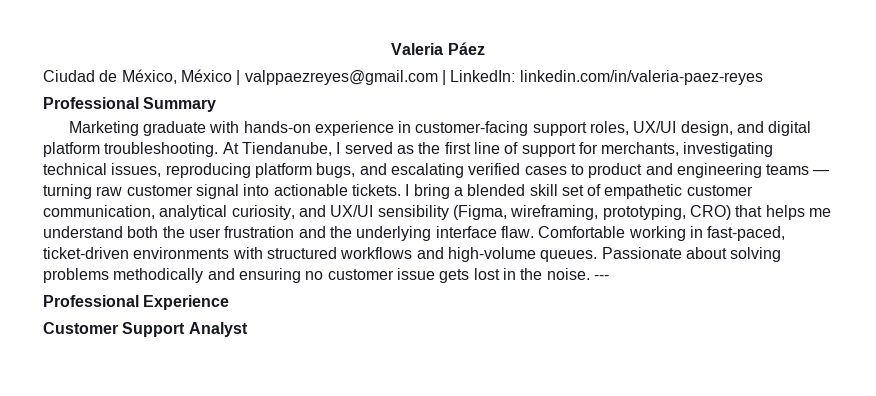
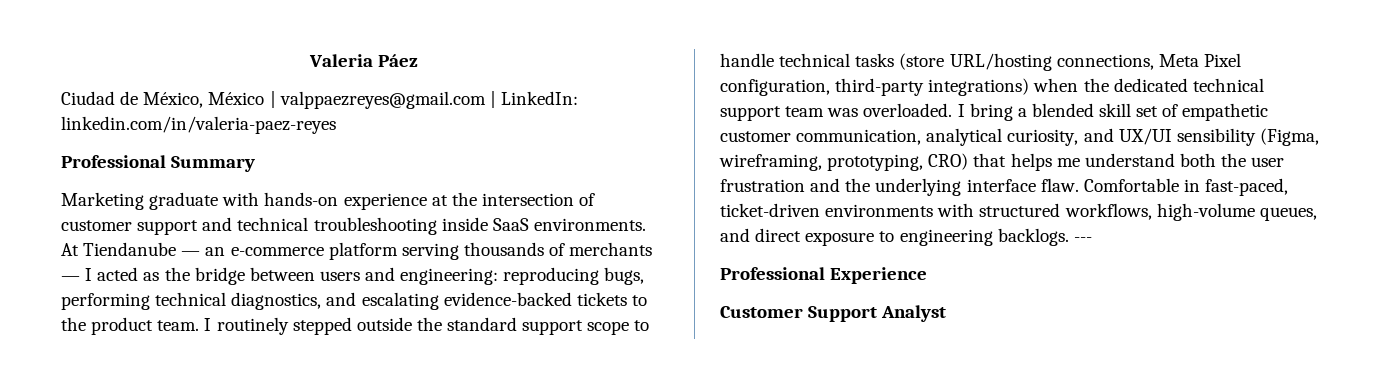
[398,121,812,136] [43,142,774,157] [43,163,830,178] [43,184,401,199] in customer-facing support roles, UX/UI design, and digital platform troubleshooting. At Tiendanube, I served as the first line of support for merchants, investigating technical issues, reproducing platform bugs, and escalating verified cases to product and engineering teams — turning raw customer signal into actionable tickets. -> [431,192,596,206] [61,217,646,235] [61,242,653,260] [61,267,645,285] [61,292,647,310] [61,317,650,335] [720,53,1241,71] [720,78,1264,96] [720,103,953,121] at the intersection of customer support and technical troubleshooting inside SaaS environments. At Tiendanube — an e-commerce platform serving thousands of merchants — I acted as the bridge between users and engineering: reproducing bugs, performing technical diagnostics, and escalating evidence-backed tickets to the product team. I routinely stepped outside the standard support scope to handle technical tasks (store URL/hosting connections, Meta Pixel configuration, third-party integrations) when the dedicated technical support team was overloaded.
[628,226,686,241] working -> (1179, 185) none
[340,247,782,262] [43,268,590,283] workflows and high-volume queues. Passionate about solving problems methodically and ensuring no customer issue gets lost in the noise. -> [1064,203,1317,221] [720,228,1069,246] workflows, high-volume queues, and direct exposure to engineering backlogs.

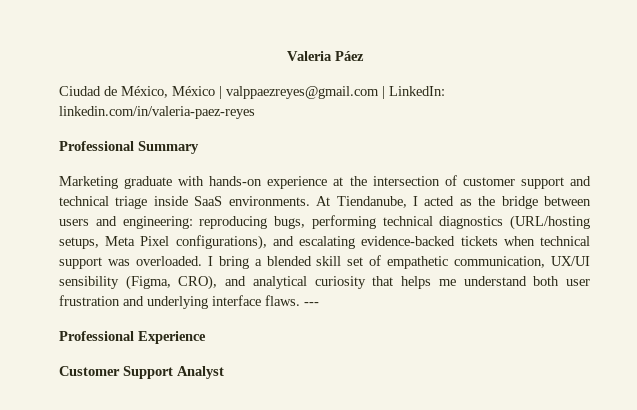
[313,217,437,235] troubleshooting -> [115,196,148,209] triage
[83,242,653,260] [61,276,80,281] Tiendanube — an e-commerce platform serving thousands of merchants — -> [336,196,407,208] Tiendanube,
[231,292,647,310] [61,317,650,335] [720,53,1241,71] [720,78,1188,96] diagnostics, and escalating evidence-backed tickets to the product team. I routinely stepped outside the standard support scope to handle technical tasks (store URL/hosting connections, Meta Pixel configuration, third-party integrations) when the dedicated -> [439,215,590,230] [59,235,535,250] diagnostics (URL/hosting setups, Meta Pixel configurations), and escalating evidence-backed tickets when
[785,106,825,117] team -> (102, 263) none
[720,128,1319,146] [719,153,969,171] customer communication, analytical curiosity, and UX/UI sensibility (Figma, wireframing, prototyping, CRO) -> [454,256,590,268] [59,275,366,290] communication, UX/UI sensibility (Figma, CRO), and analytical curiosity
[1221,153,1247,167] the -> (560, 281) none
[845,178,871,192] the -> (144, 301) none
[1040,178,1289,196] [720,203,1317,221] [720,228,1069,246] flaw. Comfortable in fast-paced, ticket-driven environments with structured workflows, high-volume queues, and direct exposure to engineering backlogs. -> [265,295,300,306] flaws.

